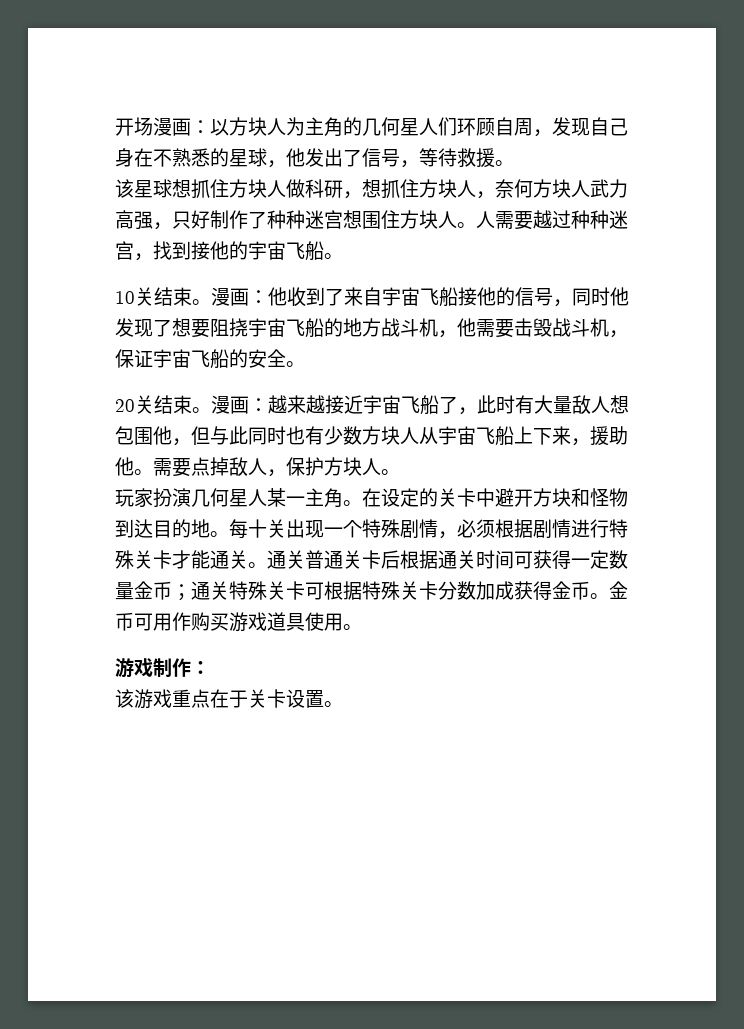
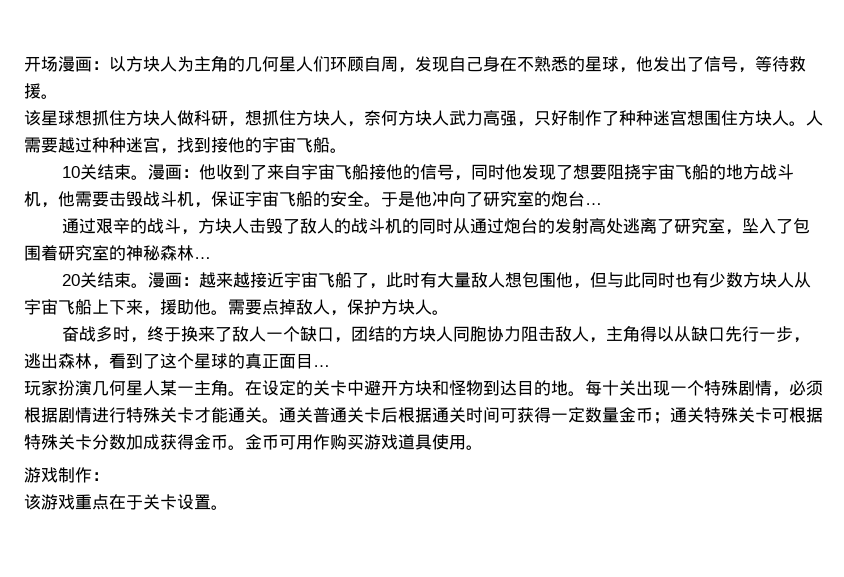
(305, 364) none -> [381,191,602,207] [61,218,810,235] [24,245,211,261] 于是他冲向了研究室的炮台… // 通过艰辛的战斗，方块人击毁了敌人的战斗机的同时从通过炮台的发射高处逃离了研究室，坠入了包围着研究室的神秘森林…
(400, 472) none -> [61,325,810,343] [24,353,330,370] // 奋战多时，终于换来了敌人一个缺口，团结的方块人同胞协力阻击敌人，主角得以从缺口先行一步，逃出森林，看到了这个星球的真正面目…

